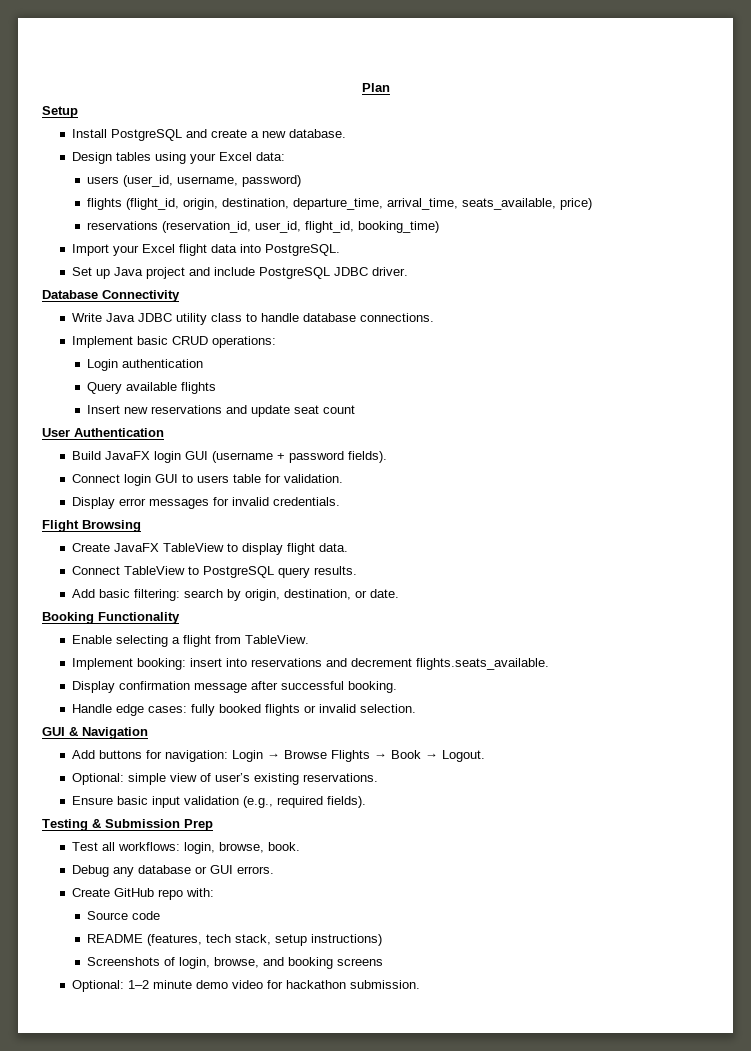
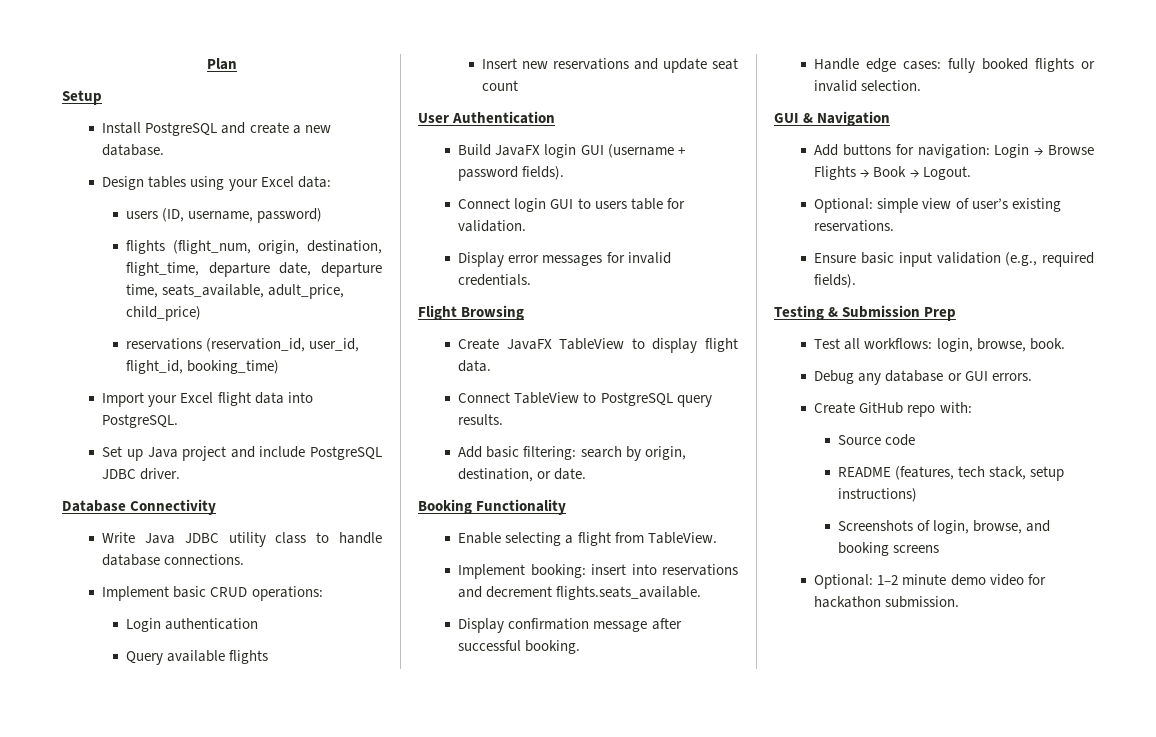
[122,175,173,187] (user_id, -> [162,208,185,222] (ID,
[125,198,592,210] (flight_id, origin, destination, departure_time, arrival_time, seats_available, price) -> [172,240,382,254] [126,262,383,277] [126,284,345,299] [126,306,202,321] (flight_num, origin, destination, flight_time, departure date, departure time, seats_available, adult_price, child_price)

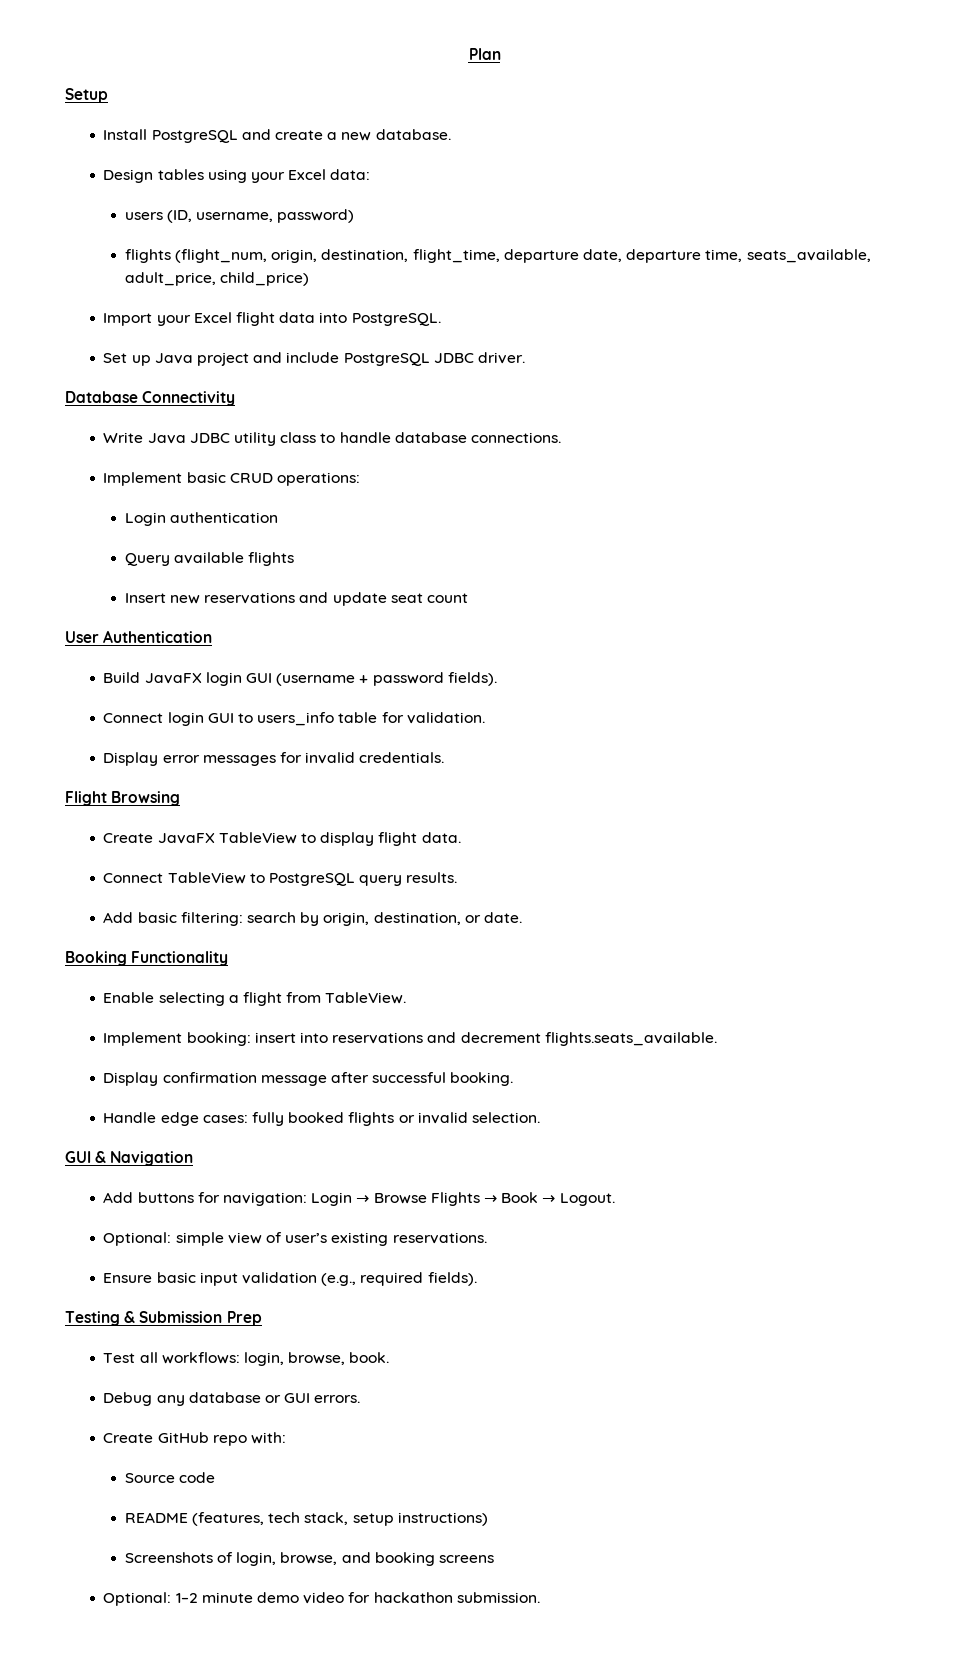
[126,338,360,352] [126,360,280,374] // reservations (reservation_id, user_id, flight_id, booking_time) -> (310, 279) none
[594,201,627,209] users -> [257,712,335,726] users_info

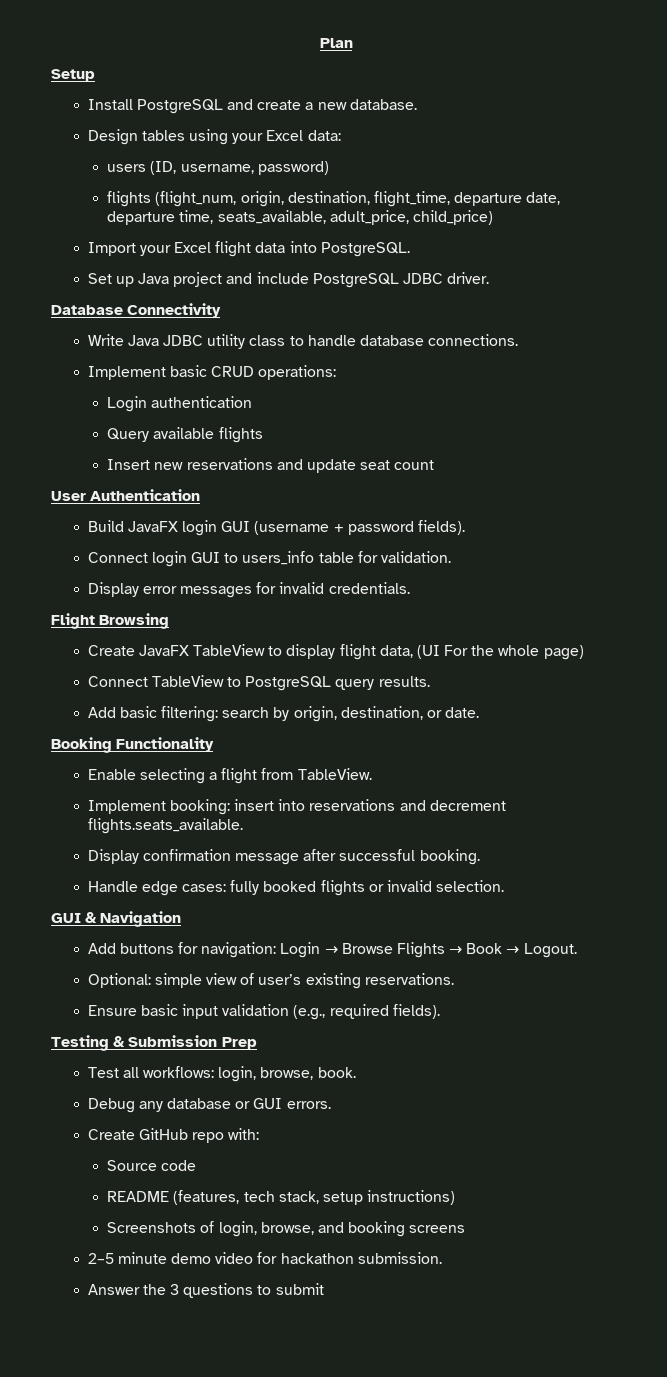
[421,832,461,843] data. -> [379,645,584,660] data, (UI For the whole page)
[103,1592,198,1606] Optional: 1–2 -> [87,1253,114,1264] 2–5
(540, 1597) none -> [87,1283,324,1298] // Answer the 3 questions to submit

